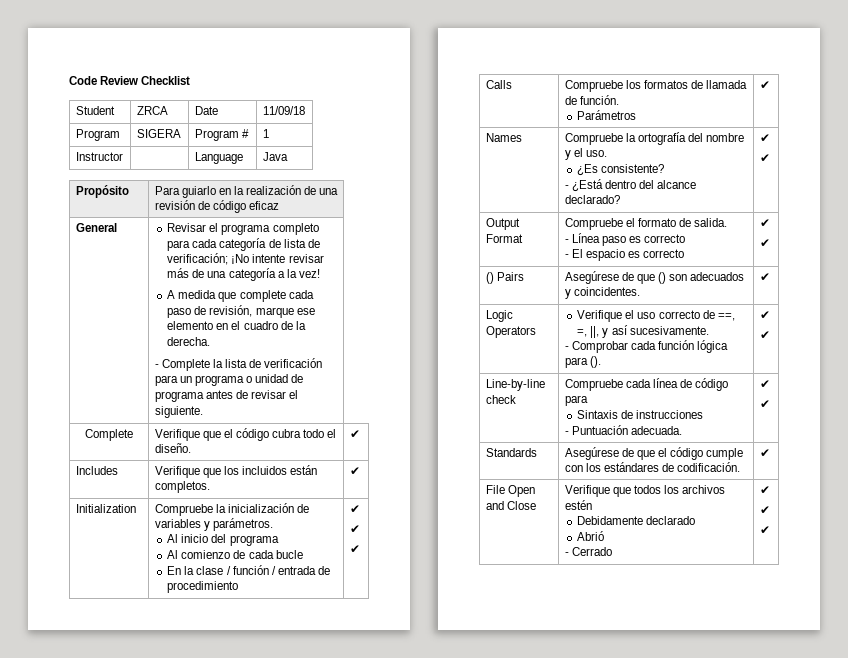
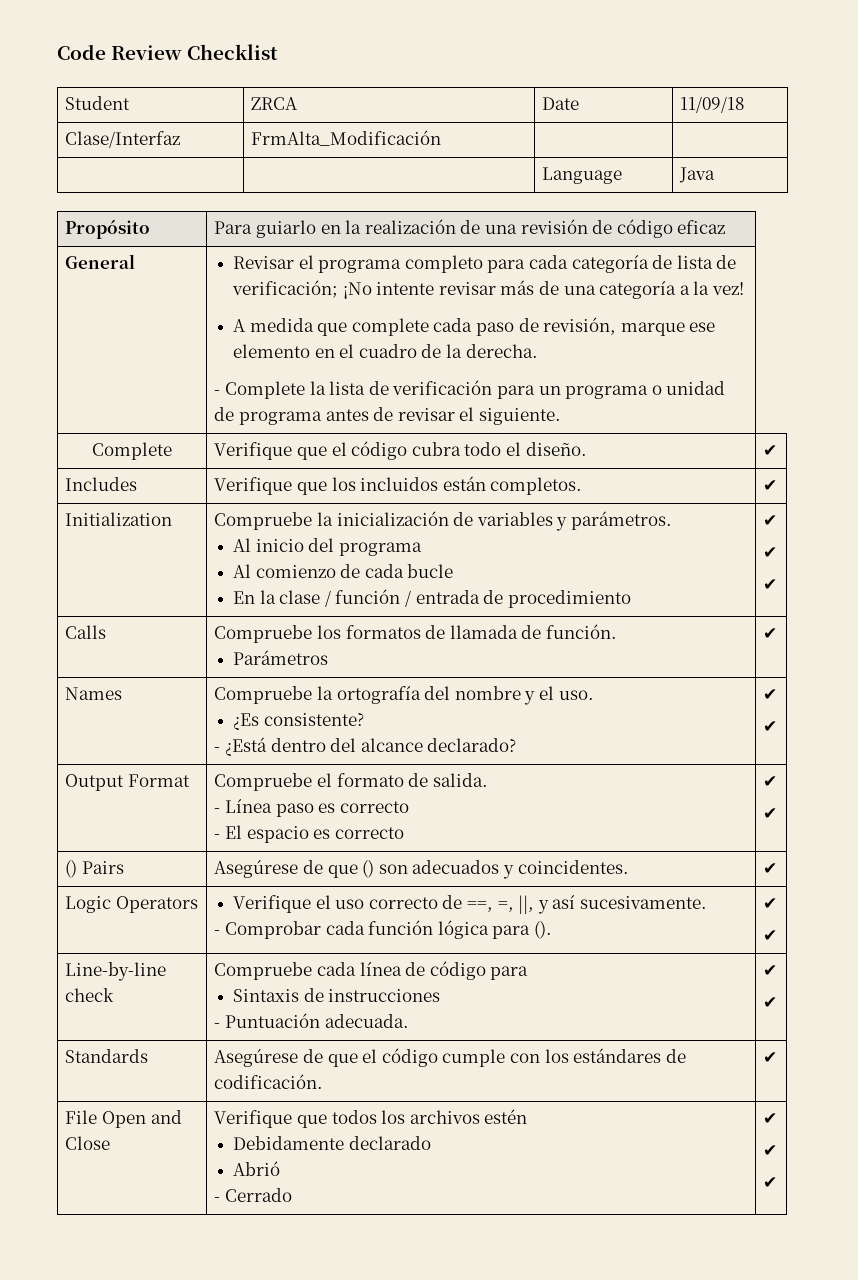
[75,129,120,141] [136,129,181,138] [194,129,249,141] [262,129,269,138] [75,152,123,161] Program | SIGERA | Program # | 1 // Instructor -> [65,131,181,148] [251,130,442,146] Clase/Interfaz | FrmAlta_Modificación | | //

